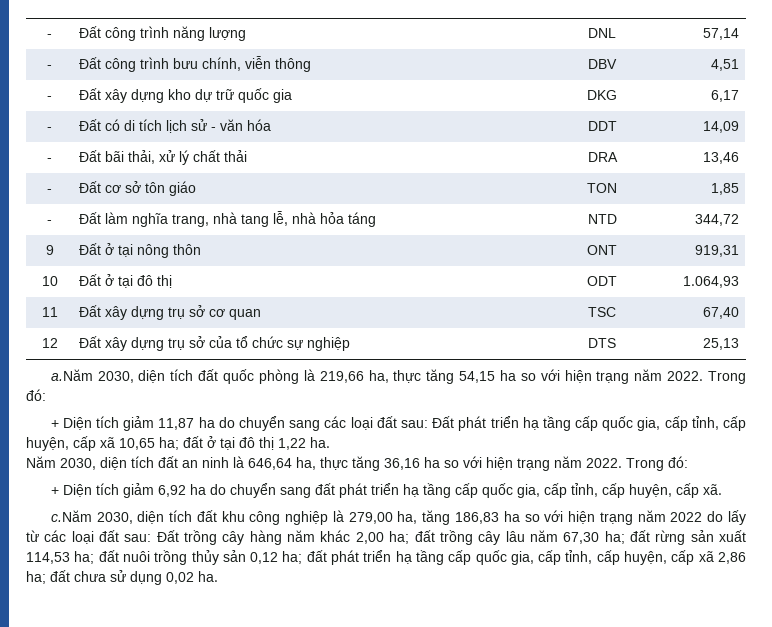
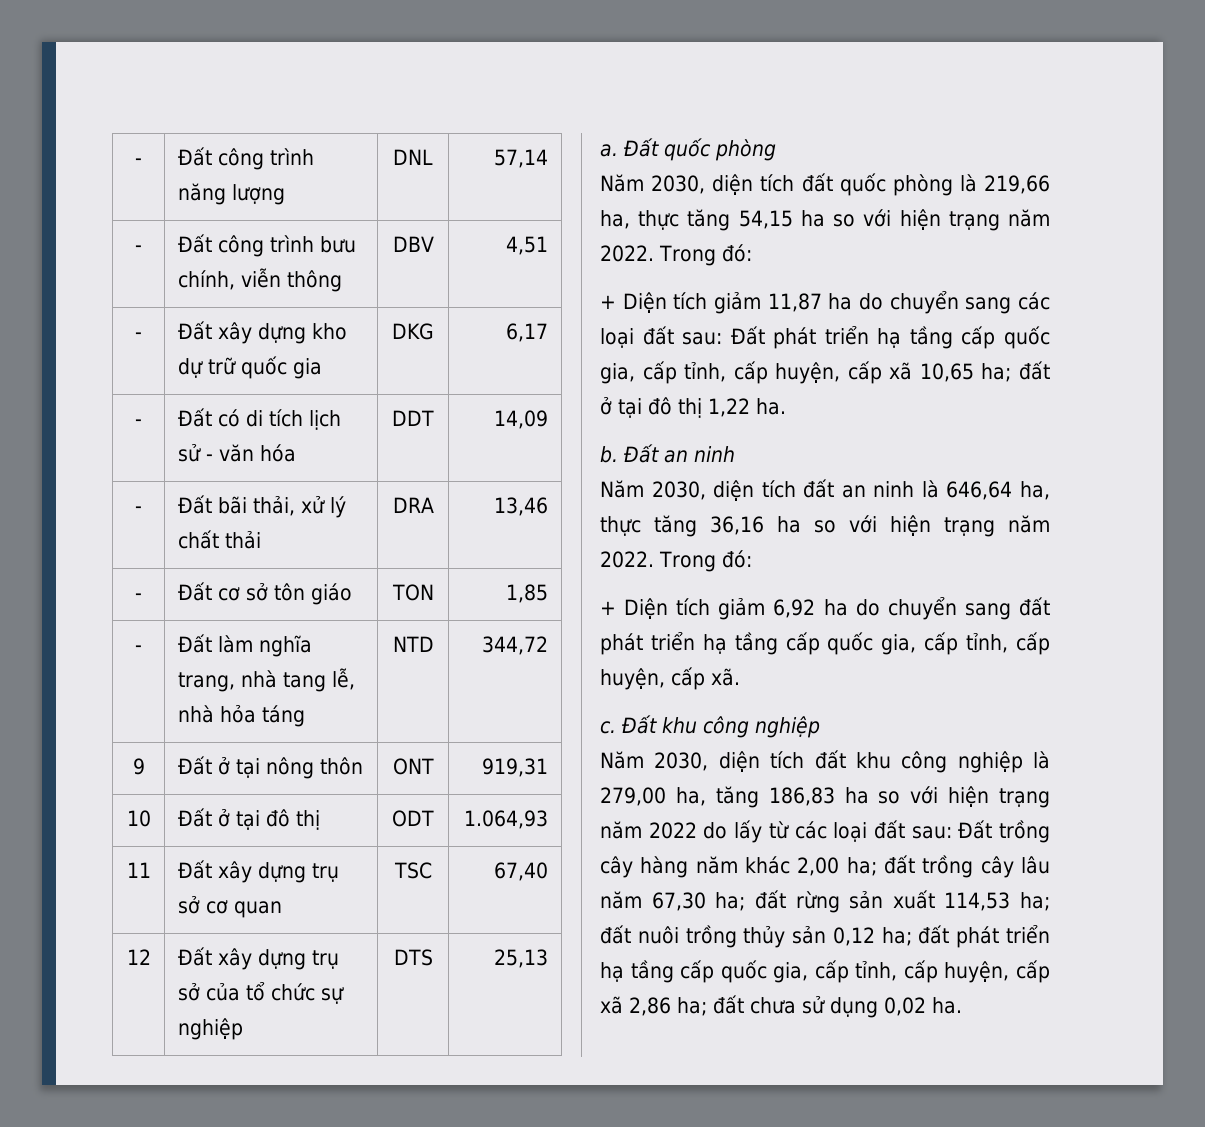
[50,369,93,381] a.Năm -> [600,138,776,161] [600,174,644,192] a. Đất quốc phòng // Năm
(330, 442) none -> [600,444,735,463] // b. Đất an ninh
[50,510,92,522] c.Năm -> [600,715,820,738] [600,751,644,769] c. Đất khu công nghiệp // Năm

